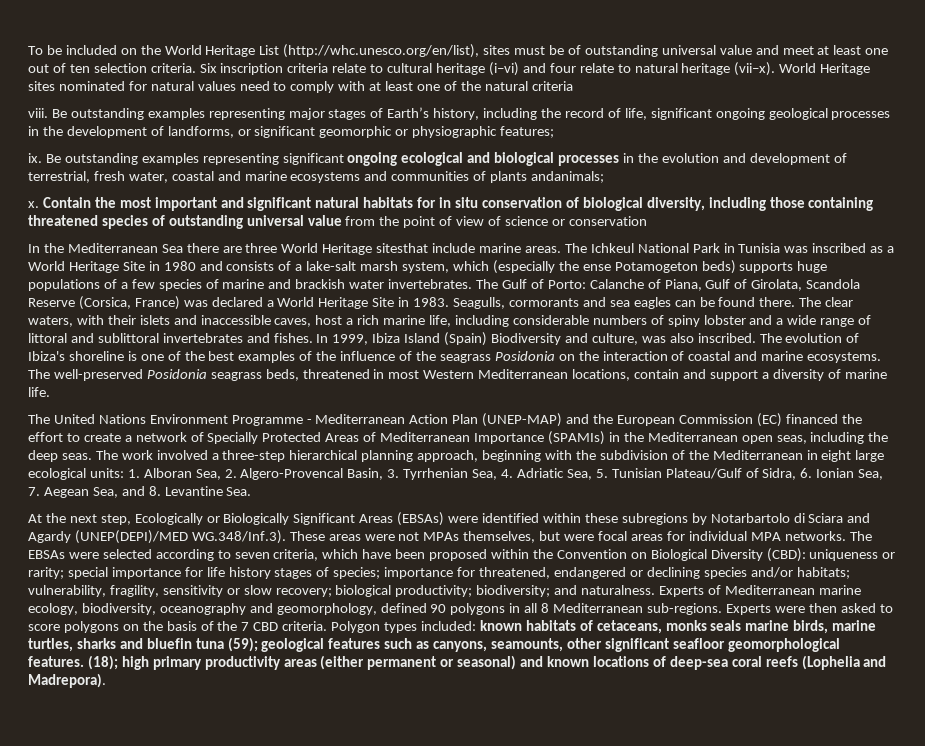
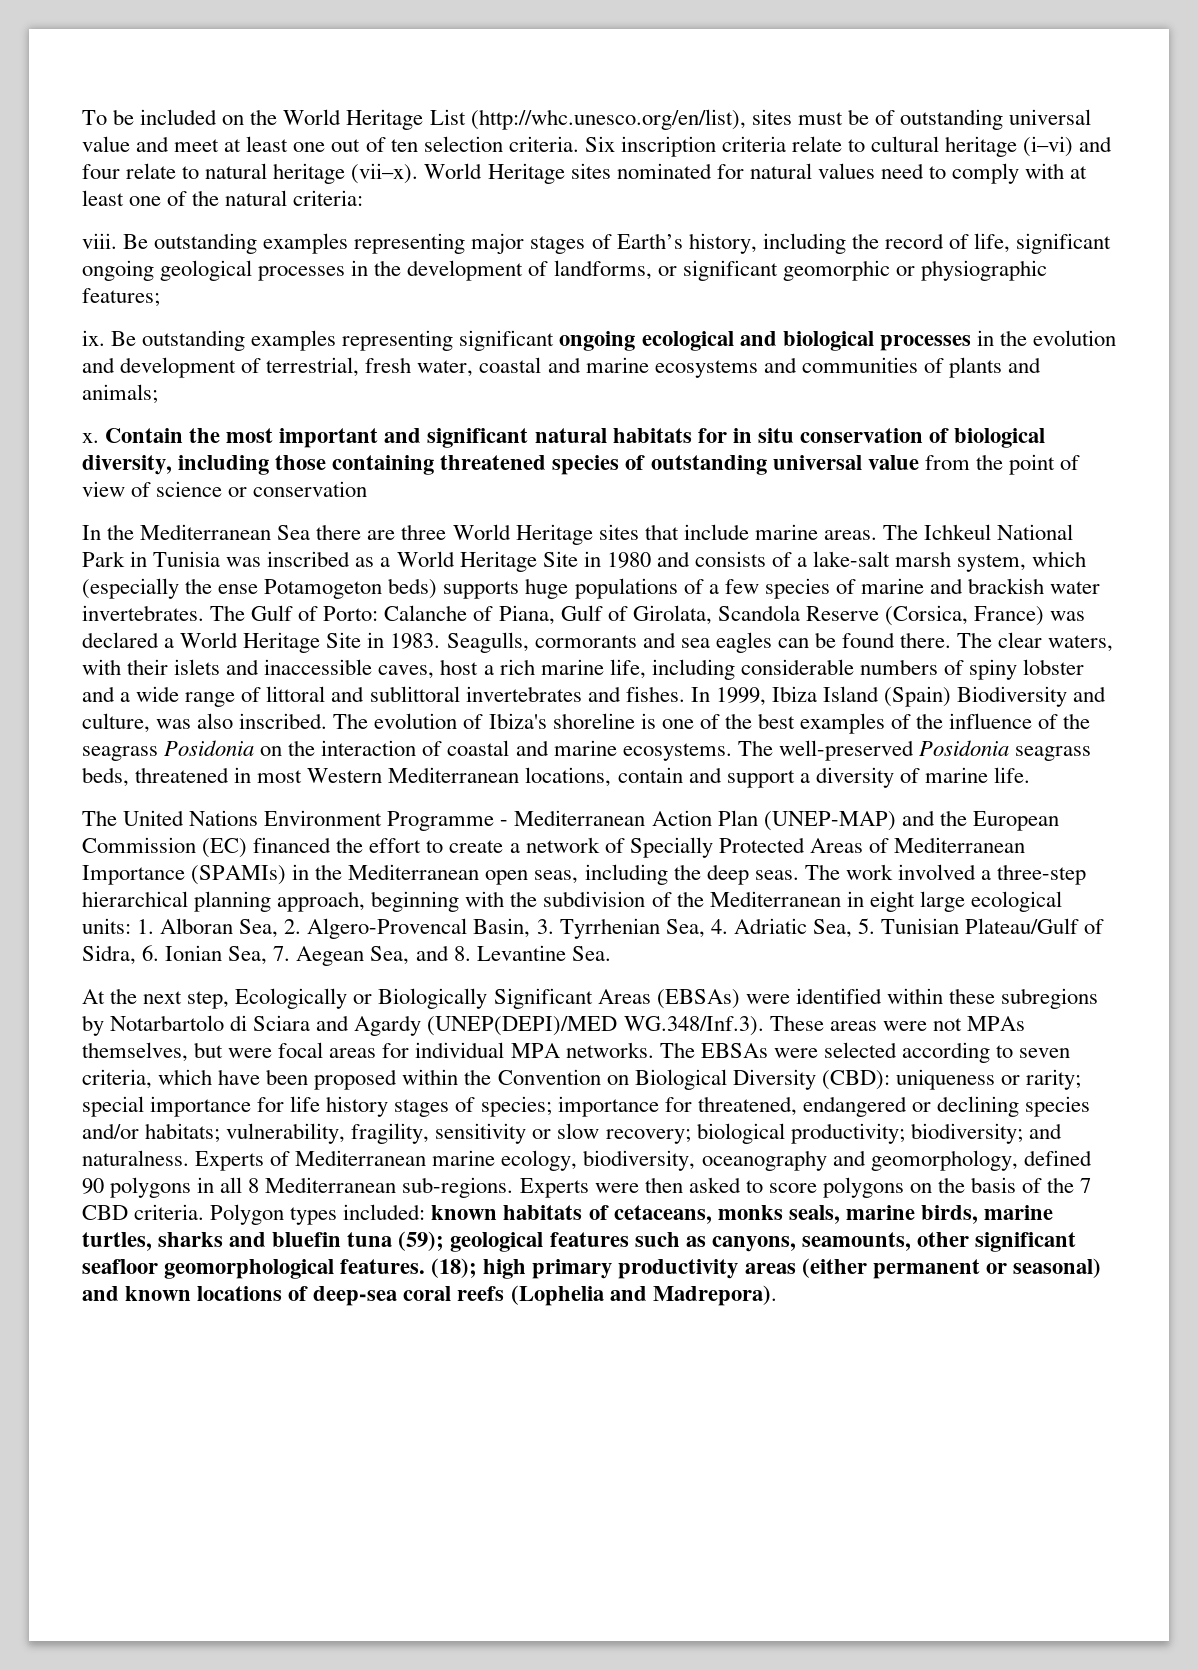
[531,81,573,91] criteria -> [293,190,364,206] criteria:
[531,171,605,183] andanimals; -> [1008,357,1042,373] [82,384,158,404] and animals;
[376,243,429,253] sitesthat -> [598,524,679,540] sites that
[710,620,742,631] seals -> [788,1205,840,1224] seals,

